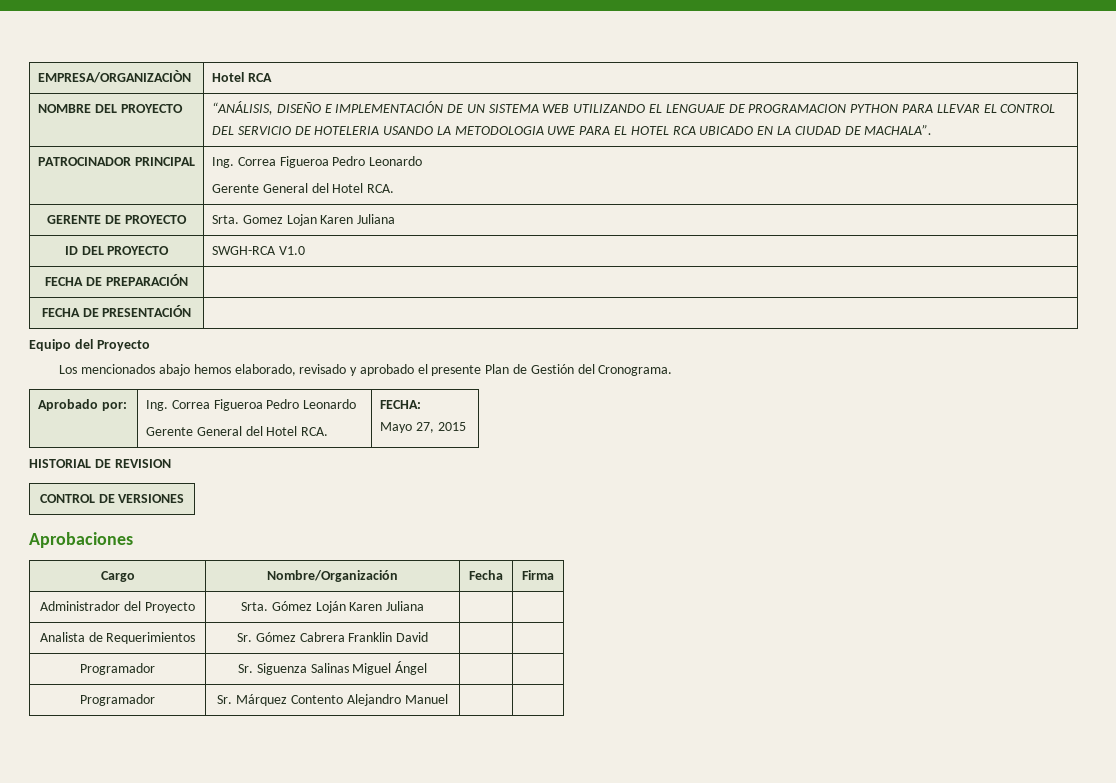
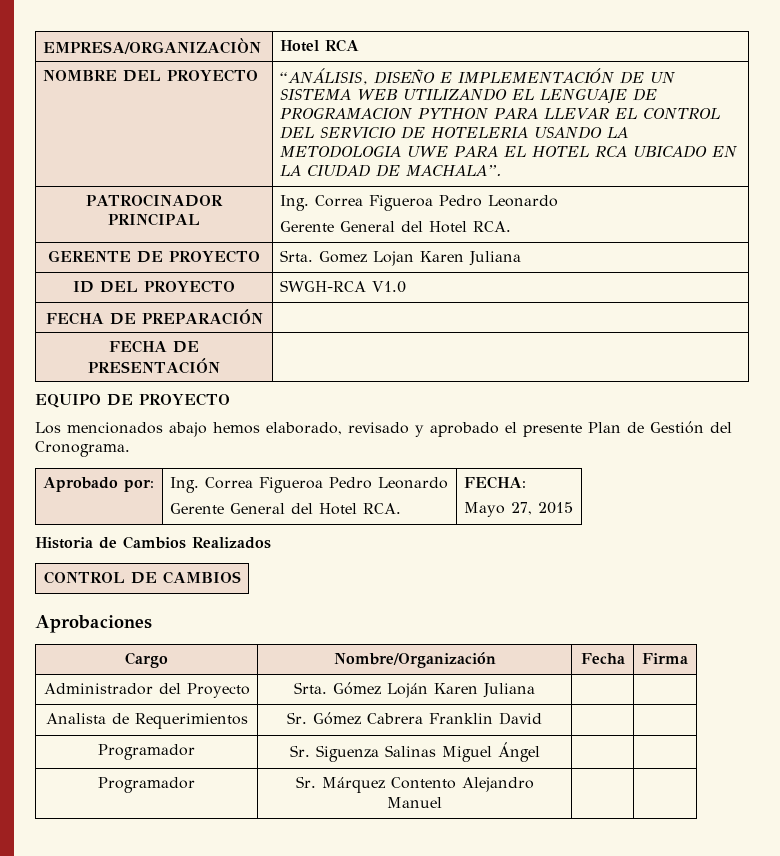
[29,339,150,351] Equipo del Proyecto -> [35,393,230,408] EQUIPO DE PROYECTO
[29,459,171,468] HISTORIAL DE REVISION -> [35,536,271,549] Historia de Cambios Realizados
[118,494,185,503] VERSIONES -> [162,571,241,584] CAMBIOS

